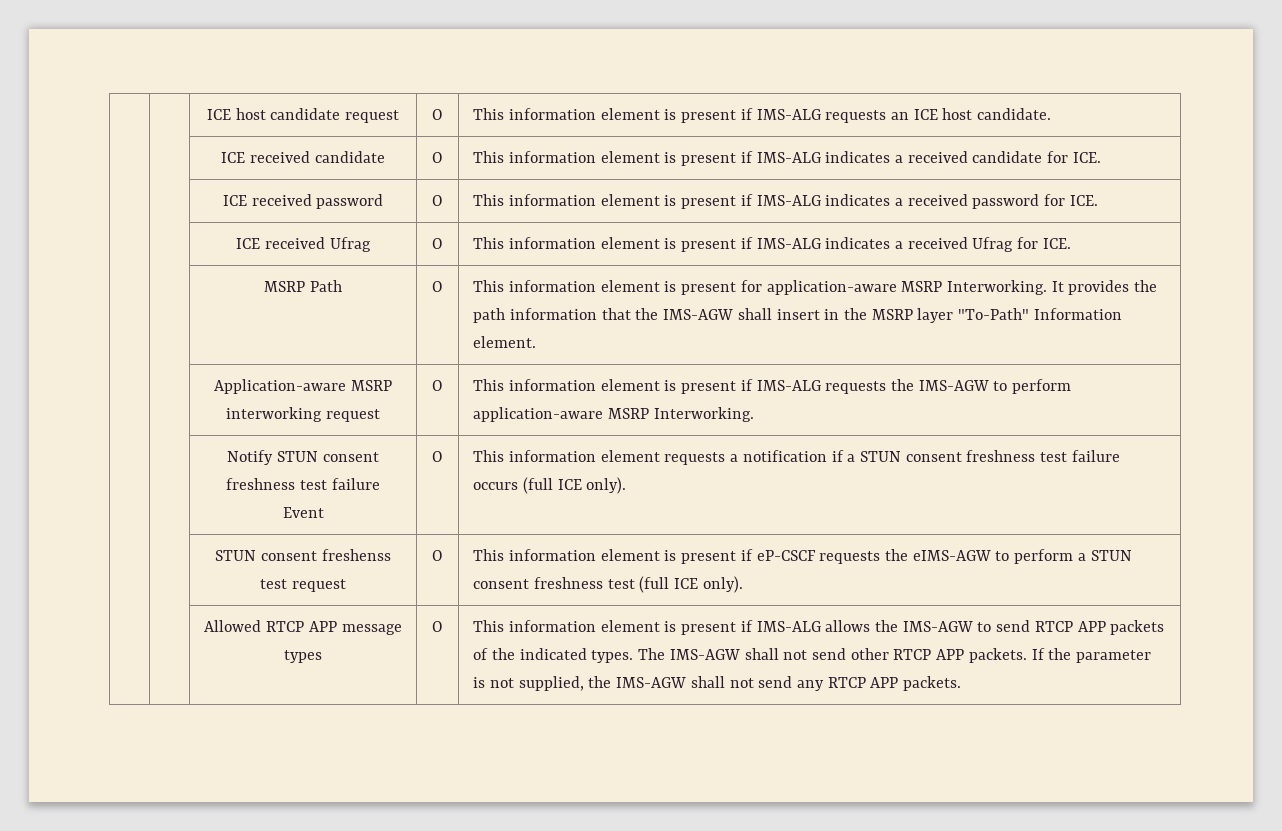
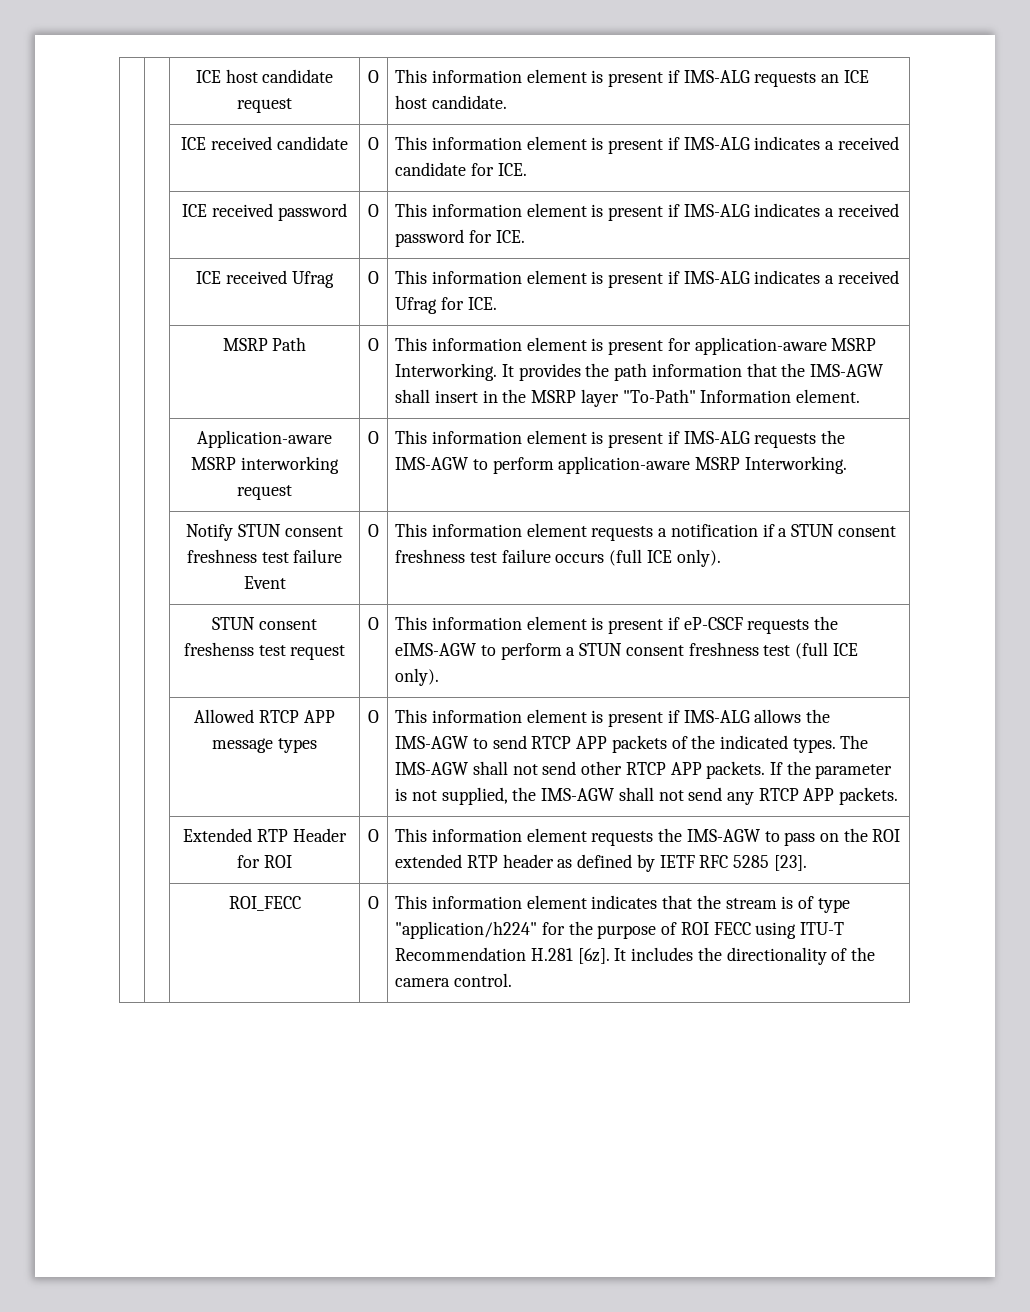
(962, 683) none -> [183,828,347,842] [237,855,292,868] [368,829,379,842] [395,828,901,846] [395,854,807,872] [228,896,301,911] [368,896,379,909] [395,895,850,913] [395,921,845,939] [395,947,876,965] [395,973,512,987] // | | Extended RTP Header for ROI | O | This information element requests the IMS-AGW to pass on the ROI extended RTP header as defined by IETF RFC 5285 [23]. // | | ROI_FECC | O | This information element indicates that the stream is of type "application/h224" for the purpose of ROI FECC using ITU-T Recommendation H.281 [6z]. It includes the directionality of the camera control.

